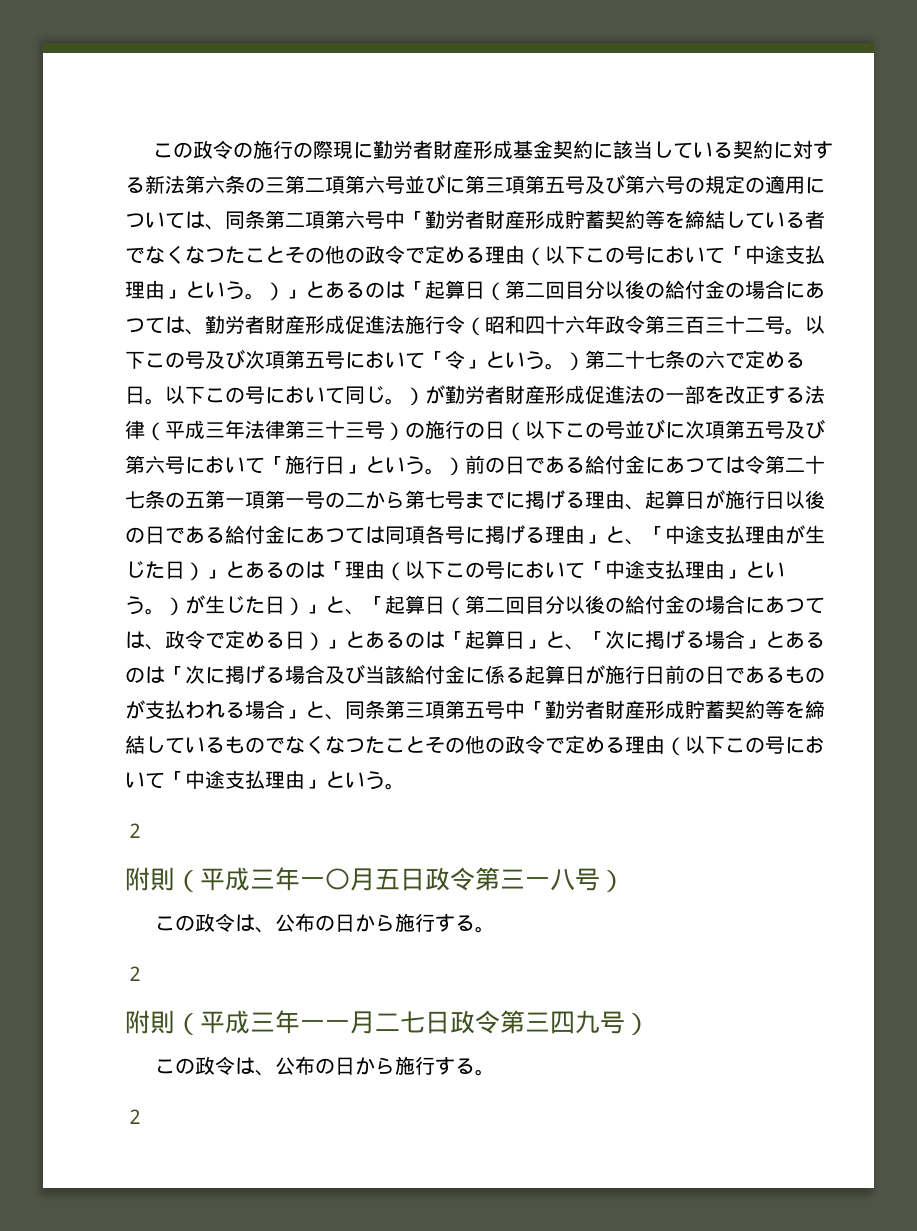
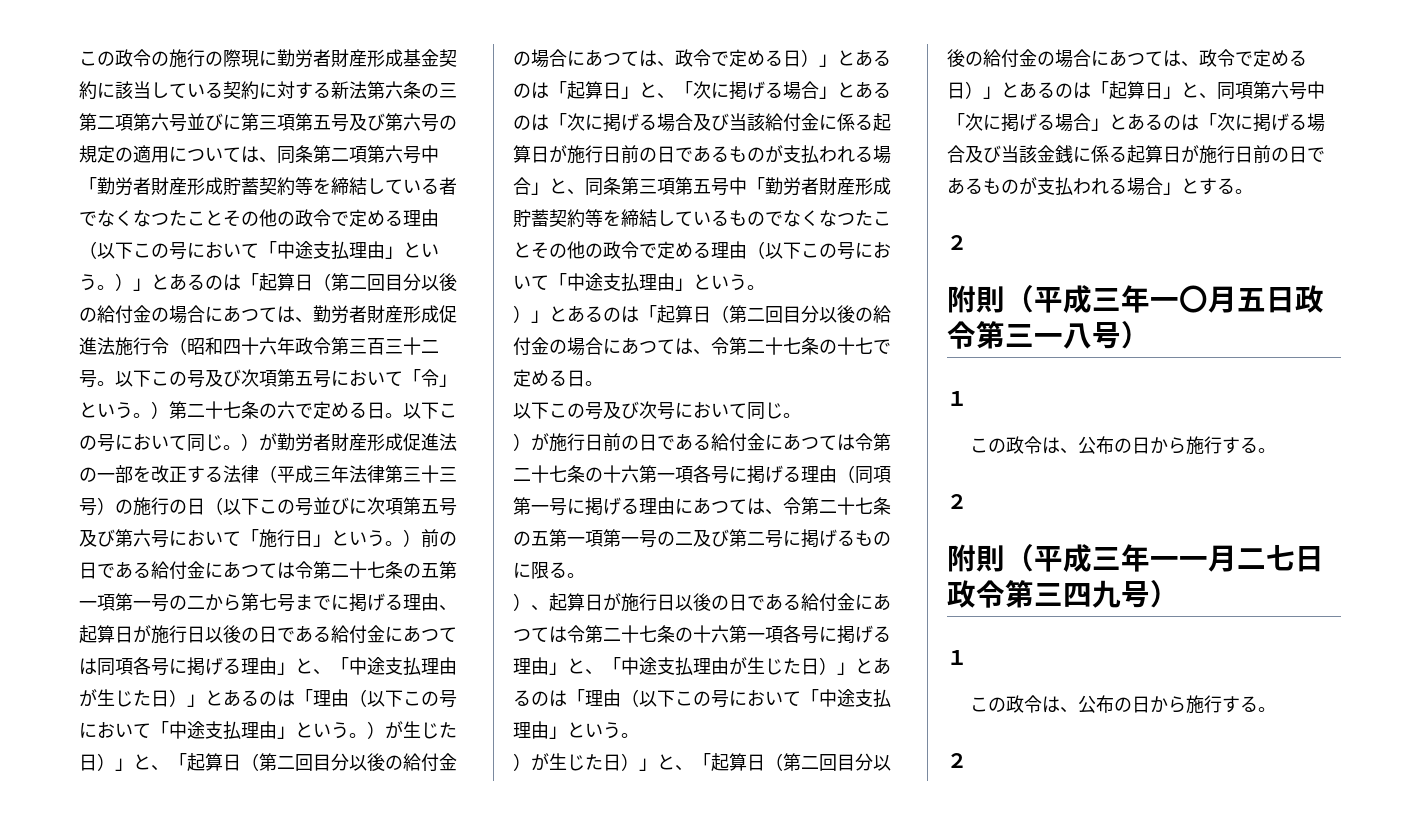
(405, 786) none -> [513,305,891,323] [513,337,891,356] [513,369,603,387] [513,401,801,420] [513,433,891,452] [513,465,891,484] [513,497,891,516] [513,529,891,548] [513,561,585,579] [513,593,891,612] [513,625,891,644] [513,657,891,675] [513,689,891,708] [513,721,639,739] [513,753,891,771] [947,49,1307,68] [947,81,1325,100] [947,113,1325,132] [947,145,1325,164] [947,177,1253,196] // ）」とあるのは「起算日（第二回目分以後の給付金の場合にあつては、令第二十七条の十七で定める日。 // 以下この号及び次号において同じ。 // ）が施行日前の日である給付金にあつては令第二十七条の十六第一項各号に掲げる理由（同項第一号に掲げる理由にあつては、令第二十七条の五第一項第一号の二及び第二号に掲げるものに限る。 // ）、起算日が施行日以後の日である給付金にあつては令第二十七条の十六第一項各号に掲げる理由」と、「中途支払理由が生じた日）」とあるのは「理由（以下この号において「中途支払理由」という。 // ）が生じた日）」と、「起算日（第二回目分以後の給付金の場合にあつては、政令で定める日）」とあるのは「起算日」と、同項第六号中「次に掲げる場合」とあるのは「次に掲げる場合及び当該金銭に係る起算日が施行日前の日であるものが支払われる場合」とする。
(625, 881) none -> [947,391,967,406] // １
(650, 1024) none -> [947,650,967,665] // １

